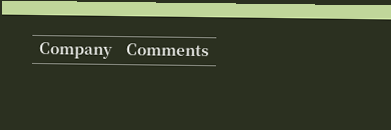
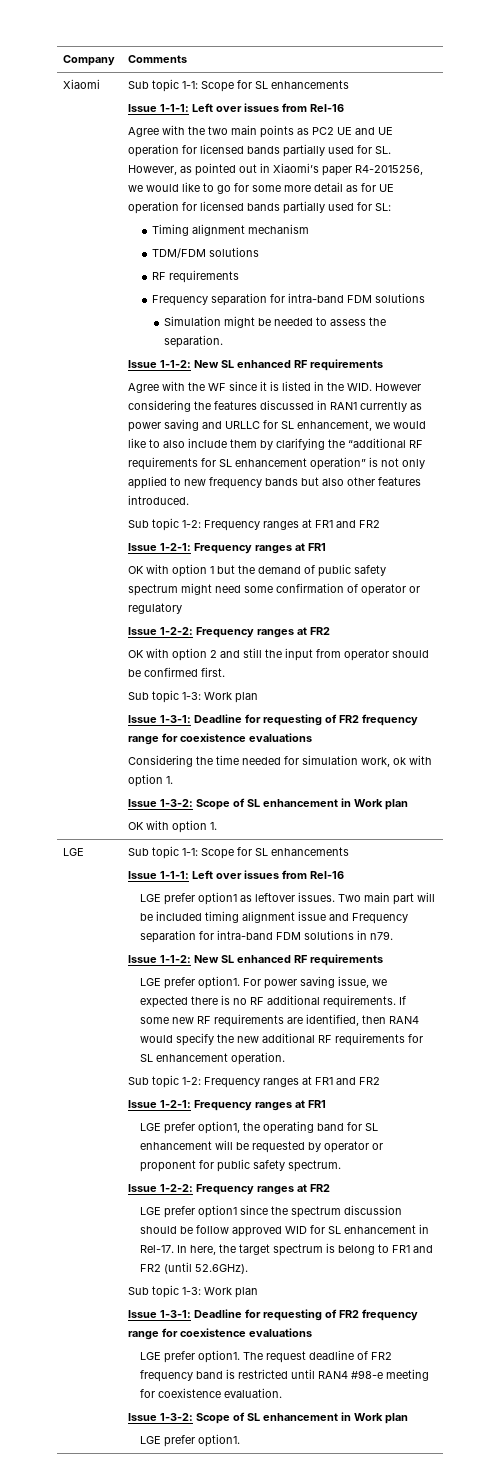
(209, 50) none -> [63,79,101,89] [128,79,350,92] [128,103,345,112] [128,125,394,138] [128,144,392,157] [128,163,424,176] [128,182,395,194] [128,201,392,214] [152,224,310,236] [152,247,260,258] [152,270,240,283] [152,293,426,306] [163,316,386,328] [163,335,223,348] [128,359,384,371] [128,381,422,393] [128,400,423,412] [128,419,427,432] [128,438,424,450] [128,457,426,470] [128,476,422,489] [128,495,190,505] [128,518,381,531] [128,543,327,554] [128,564,387,577] [128,583,421,596] [128,603,183,614] [128,627,331,638] [128,648,430,661] [128,667,226,677] [128,690,259,703] [128,714,419,726] [128,733,313,745] [128,755,433,767] [128,774,174,787] [128,798,409,810] [128,820,218,833] [63,848,85,856] [128,846,350,859] [128,870,345,879] [140,892,436,905] [140,911,409,924] [140,930,394,943] [128,954,384,966] [140,976,388,989] [140,995,407,1008] [140,1014,420,1027] [140,1033,424,1046] [140,1052,286,1065] [128,1075,381,1088] [128,1100,327,1111] [140,1121,379,1134] [140,1140,384,1153] [140,1159,342,1172] [128,1184,331,1195] [140,1205,403,1218] [140,1224,430,1237] [140,1243,434,1256] [140,1262,249,1274] [128,1285,259,1298] [128,1309,419,1321] [128,1328,313,1340] [140,1350,393,1363] [140,1369,430,1382] [140,1388,283,1398] [128,1412,409,1424] [140,1434,241,1447] // Xiaomi | Sub topic 1-1: Scope for SL enhancements // Issue 1-1-1: Left over issues from Rel-16 // Agree with the two main points as PC2 UE and UE operation for licensed bands partially used for SL. However, as pointed out in Xiaomi’s paper R4-2015256, we would like to go for some more detail as for UE operation for licensed bands partially used for SL: // Timing alignment mechanism // TDM/FDM solutions // RF requirements // Frequency separation for intra-band FDM solutions // Simulation might be needed to assess the separation. // Issue 1-1-2: New SL enhanced RF requirements // Agree with the WF since it is listed in the WID. However considering the features discussed in RAN1 currently as power saving and URLLC for SL enhancement, we would like to also include them by clarifying the “additional RF requirements for SL enhancement operation” is not only applied to new frequency bands but also other features introduced. // Sub topic 1-2: Frequency ranges at FR1 and FR2 // Issue 1-2-1: Frequency ranges at FR1 // OK with option 1 but the demand of public safety spectrum might need some confirmation of operator or regulatory // Issue 1-2-2: Frequency ranges at FR2 // OK with option 2 and still the input from operator should be confirmed first. // Sub topic 1-3: Work plan // Issue 1-3-1: Deadline for requesting of FR2 frequency range for coexistence evaluations // Considering the time needed for simulation work, ok with option 1. // Issue 1-3-2: Scope of SL enhancement in Work plan // OK with option 1. // LGE | Sub topic 1-1: Scope for SL enhancements // Issue 1-1-1: Left over issues from Rel-16 // LGE prefer option1 as leftover issues. Two main part will be included timing alignment issue and Frequency separation for intra-band FDM solutions in n79. // Issue 1-1-2: New SL enhanced RF requirements // LGE prefer option1. For power saving issue, we expected there is no RF additional requirements. If some new RF requirements are identified, then RAN4 would specify the new additional RF requirements for SL enhancement operation. // Sub topic 1-2: Frequency ranges at FR1 and FR2 // Issue 1-2-1: Frequency ranges at FR1 // LGE prefer option1, the operating band for SL enhancement will be requested by operator or proponent for public safety spectrum. // Issue 1-2-2: Frequency ranges at FR2 // LGE prefer option1 since the spectrum discussion should be follow approved WID for SL enhancement in Rel-17. In here, the target spectrum is belong to FR1 and FR2 (until 52.6GHz). // Sub topic 1-3: Work plan // Issue 1-3-1: Deadline for requesting of FR2 frequency range for coexistence evaluations // LGE prefer option1. The request deadline of FR2 frequency band is restricted until RAN4 #98-e meeting for coexistence evaluation. // Issue 1-3-2: Scope of SL enhancement in Work plan // LGE prefer option1.

